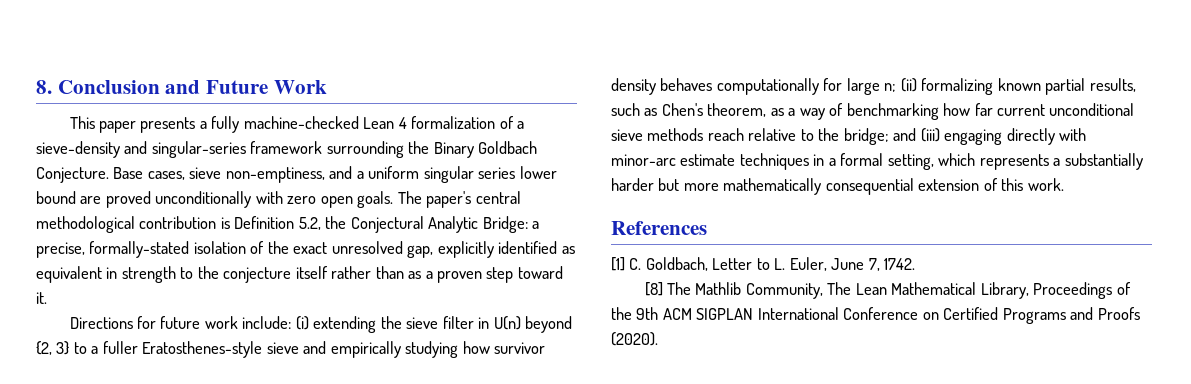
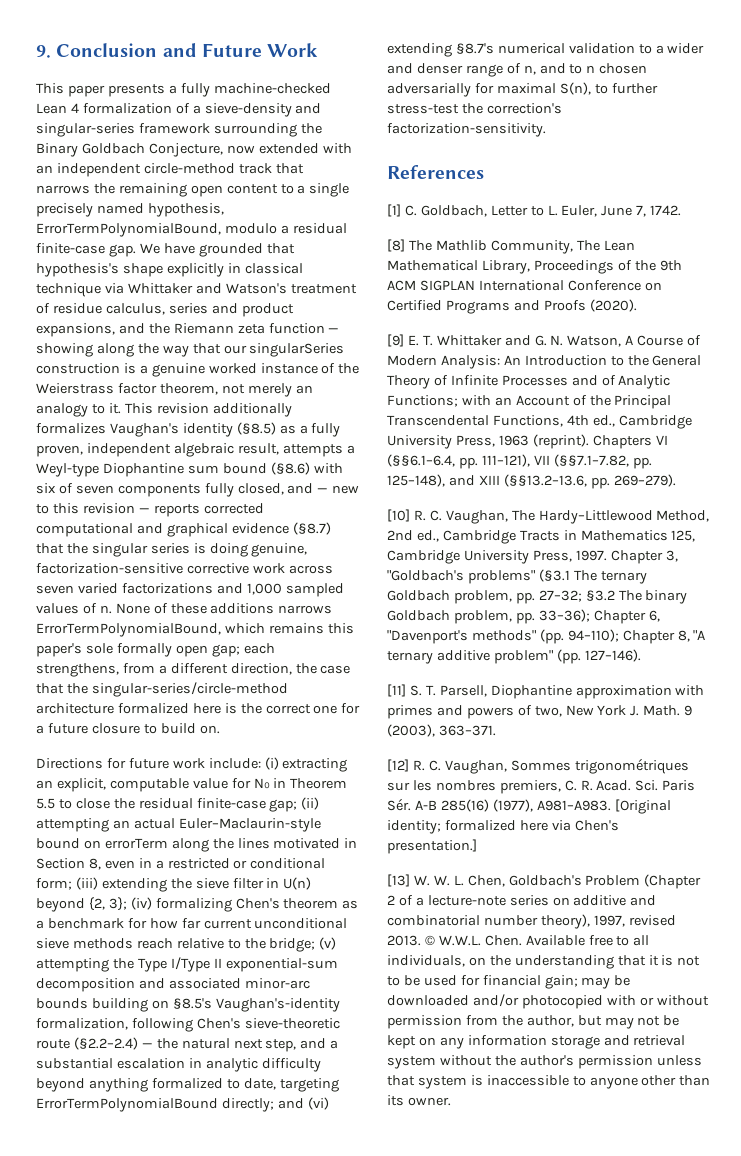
[36,80,52,94] 8. -> [36,45,51,58] 9.
[36,166,557,183] [36,191,521,208] [36,216,540,233] [36,241,575,258] [36,266,563,283] [36,292,47,304] Conjecture. Base cases, sieve non-emptiness, and a uniform singular series lower bound are proved unconditionally with zero open goals. The paper's central methodological contribution is Definition 5.2, the Conjectural Analytic Bridge: a precise, formally-stated isolation of the exact unresolved gap, explicitly identified as equivalent in strength to the conjecture itself rather than as a proven step toward it. -> [148,143,352,157] [36,163,304,177] [36,183,350,197] [36,203,224,217] [36,223,347,237] [36,243,295,257] [36,263,303,277] [36,283,357,297] [36,303,294,317] [36,323,340,337] [36,343,345,357] [36,363,360,377] [36,383,313,397] [36,403,292,417] [36,422,341,437] [36,443,355,457] [36,462,343,477] [36,483,360,497] [36,503,264,517] [36,522,331,537] [36,543,308,557] [36,563,333,574] [36,583,344,597] [36,603,333,614] [36,623,354,637] [36,643,275,657] [36,663,351,677] [36,682,288,697] [36,703,361,714] [36,723,220,734] Conjecture, now extended with an independent circle-method track that narrows the remaining open content to a single precisely named hypothesis, ErrorTermPolynomialBound, modulo a residual finite-case gap. We have grounded that hypothesis's shape explicitly in classical technique via Whittaker and Watson's treatment of residue calculus, series and product expansions, and the Riemann zeta function — showing along the way that our singularSeries construction is a genuine worked instance of the Weierstrass factor theorem, not merely an analogy to it. This revision additionally formalizes Vaughan's identity (§8.5) as a fully proven, independent algebraic result, attempts a Weyl-type Diophantine sum bound (§8.6) with six of seven components fully closed, and — new to this revision — reports corrected computational and graphical evidence (§8.7) that the singular series is doing genuine, factorization-sensitive corrective work across seven varied factorizations and 1,000 sampled values of n. None of these additions narrows ErrorTermPolynomialBound, which remains this paper's sole formally open gap; each strengthens, from a different direction, the case that the singular-series/circle-method architecture formalized here is the correct one for a future closure to build on.
(309, 323) none -> [282,758,348,772] [36,778,348,792] [36,797,320,812] [36,818,321,832] [36,838,358,852] [36,858,326,870] [36,877,98,890] extracting an explicit, computable value for N₀ in Theorem 5.5 to close the residual finite-case gap; (ii) attempting an actual Euler–Maclaurin-style bound on errorTerm along the lines motivated in Section 8, even in a restricted or conditional form; (iii)
[56,341,546,358] [611,78,1136,95] [611,103,939,120] 3} to a fuller Eratosthenes-style sieve and empirically studying how survivor density behaves computationally for large n; (ii) formalizing known partial results, such as Chen's theorem, as a way of benchmarking -> [108,897,359,912] [36,918,147,929] 3}; (iv) formalizing Chen's theorem as a benchmark for
[893,128,1087,145] [611,153,1143,170] [611,178,1064,195] and (iii) engaging directly with minor-arc estimate techniques in a formal setting, which represents a substantially harder but more mathematically consequential extension of this work. -> [319,937,337,950] [36,957,338,972] [36,978,310,992] [36,998,340,1012] [36,1018,340,1032] [36,1037,339,1052] [36,1058,321,1072] [36,1078,339,1092] [36,1097,329,1112] [387,43,705,57] [387,63,648,77] [387,82,658,97] [387,103,562,114] [387,123,546,137] (v) attempting the Type I/Type II exponential-sum decomposition and associated minor-arc bounds building on §8.5's Vaughan's-identity formalization, following Chen's sieve-theoretic route (§2.2–2.4) — the natural next step, and a substantial escalation in analytic difficulty beyond anything formalized to date, targeting ErrorTermPolynomialBound directly; and (vi) extending §8.7's numerical validation to a wider and denser range of n, and to n chosen adversarially for maximal S(n), to further stress-test the correction's factorization-sensitivity.
(658, 339) none -> [387,334,702,347] [387,355,702,369] [387,375,671,389] [387,395,672,409] [387,415,692,429] [387,434,668,449] [387,454,652,469] [387,474,676,489] [387,509,710,524] [387,530,696,544] [387,550,678,564] [387,569,647,584] [387,590,688,604] [387,609,660,624] [387,629,706,644] [387,649,641,664] [387,684,705,699] [387,705,693,719] [387,724,496,737] [387,758,689,774] [387,780,696,794] [387,798,671,814] [387,820,619,834] [387,839,477,854] [387,874,702,889] [387,895,657,906] [387,914,676,929] [387,935,650,946] [387,955,701,969] [387,975,631,989] [387,994,709,1009] [387,1015,680,1029] [387,1035,686,1049] [387,1055,702,1069] [387,1075,711,1089] [387,1095,451,1106] // [9] E. T. Whittaker and G. N. Watson, A Course of Modern Analysis: An Introduction to the General Theory of Infinite Processes and of Analytic Functions; with an Account of the Principal Transcendental Functions, 4th ed., Cambridge University Press, 1963 (reprint). Chapters VI (§§6.1–6.4, pp. 111–121), VII (§§7.1–7.82, pp. 125–148), and XIII (§§13.2–13.6, pp. 269–279). // [10] R. C. Vaughan, The Hardy–Littlewood Method, 2nd ed., Cambridge Tracts in Mathematics 125, Cambridge University Press, 1997. Chapter 3, "Goldbach's problems" (§3.1 The ternary Goldbach problem, pp. 27–32; §3.2 The binary Goldbach problem, pp. 33–36); Chapter 6, "Davenport's methods" (pp. 94–110); Chapter 8, "A ternary additive problem" (pp. 127–146). // [11] S. T. Parsell, Diophantine approximation with primes and powers of two, New York J. Math. 9 (2003), 363–371. // [12] R. C. Vaughan, Sommes trigonométriques sur les nombres premiers, C. R. Acad. Sci. Paris Sér. A-B 285(16) (1977), A981–A983. [Original identity; formalized here via Chen's presentation.] // [13] W. W. L. Chen, Goldbach's Problem (Chapter 2 of a lecture-note series on additive and combinatorial number theory), 1997, revised 2013. © W.W.L. Chen. Available free to all individuals, on the understanding that it is not to be used for financial gain; may be downloaded and/or photocopied with or without permission from the author, but may not be kept on any information storage and retrieval system without the author's permission unless that system is inaccessible to anyone other than its owner.

